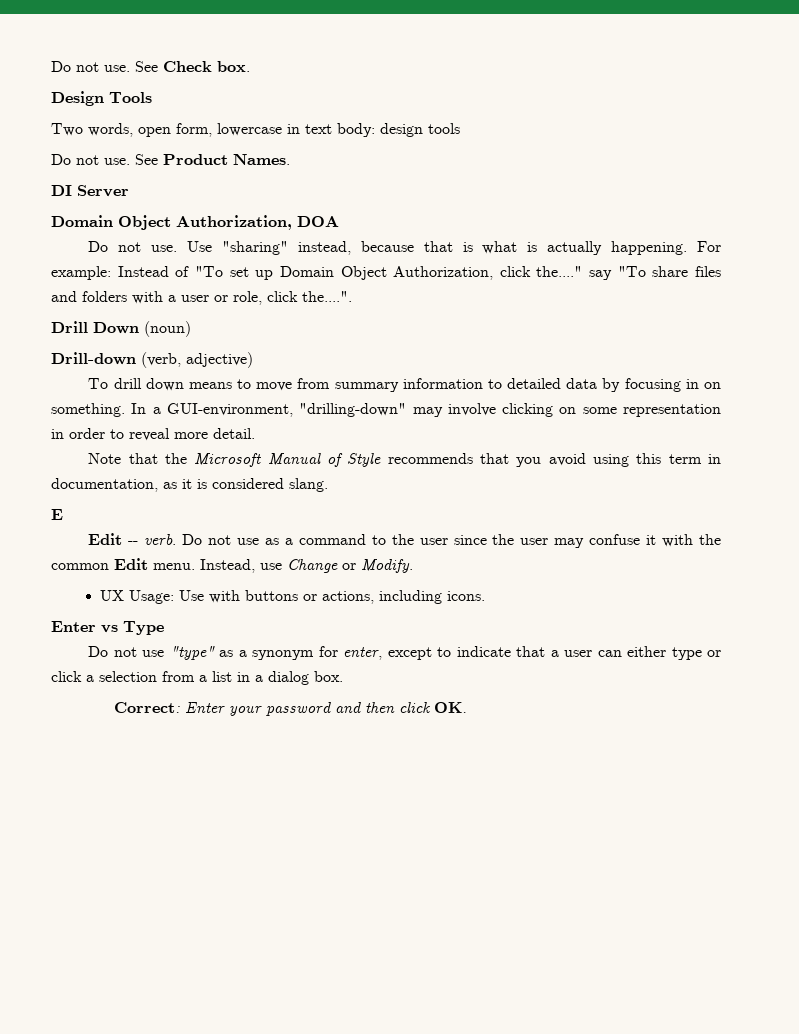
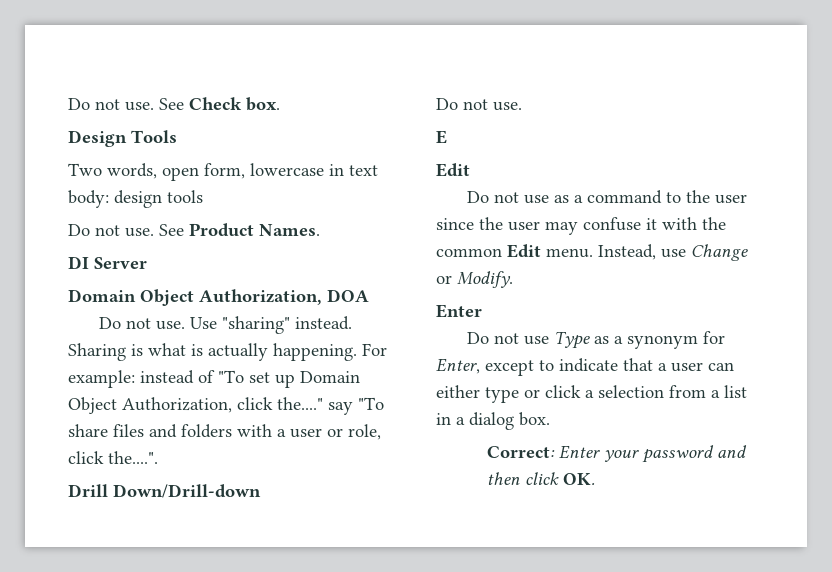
[297,241,453,255] instead, because that -> [295,316,353,330] [68,343,126,361] instead. Sharing
[117,266,169,277] Instead -> [140,370,194,384] instead
[93,321,191,337] [51,352,253,368] [88,378,721,392] [51,403,721,417] [51,428,255,441] [88,453,721,467] [51,478,328,492] Down (noun) // Drill-down (verb, adjective) // To drill down means to move from summary information to detailed data by focusing in on something. In a GUI-environment, "drilling-down" may involve clicking on some representation in order to reveal more detail. // Note that the Microsoft Manual of Style recommends that you avoid using this term in documentation, as it is considered slang. -> [113,484,261,498] [436,98,522,111] Down/Drill-down // Do not use.
[128,534,177,545] -- verb. -> (470, 170) //
[100,590,486,604] [51,621,164,635] [88,646,215,660] // UX Usage: Use with buttons or actions, including icons. // Enter vs Type // Do not use "type" -> [436,304,482,318] [467,331,591,349] // Enter // Do not use Type
[343,647,383,660] enter, -> [436,358,480,374] Enter,

